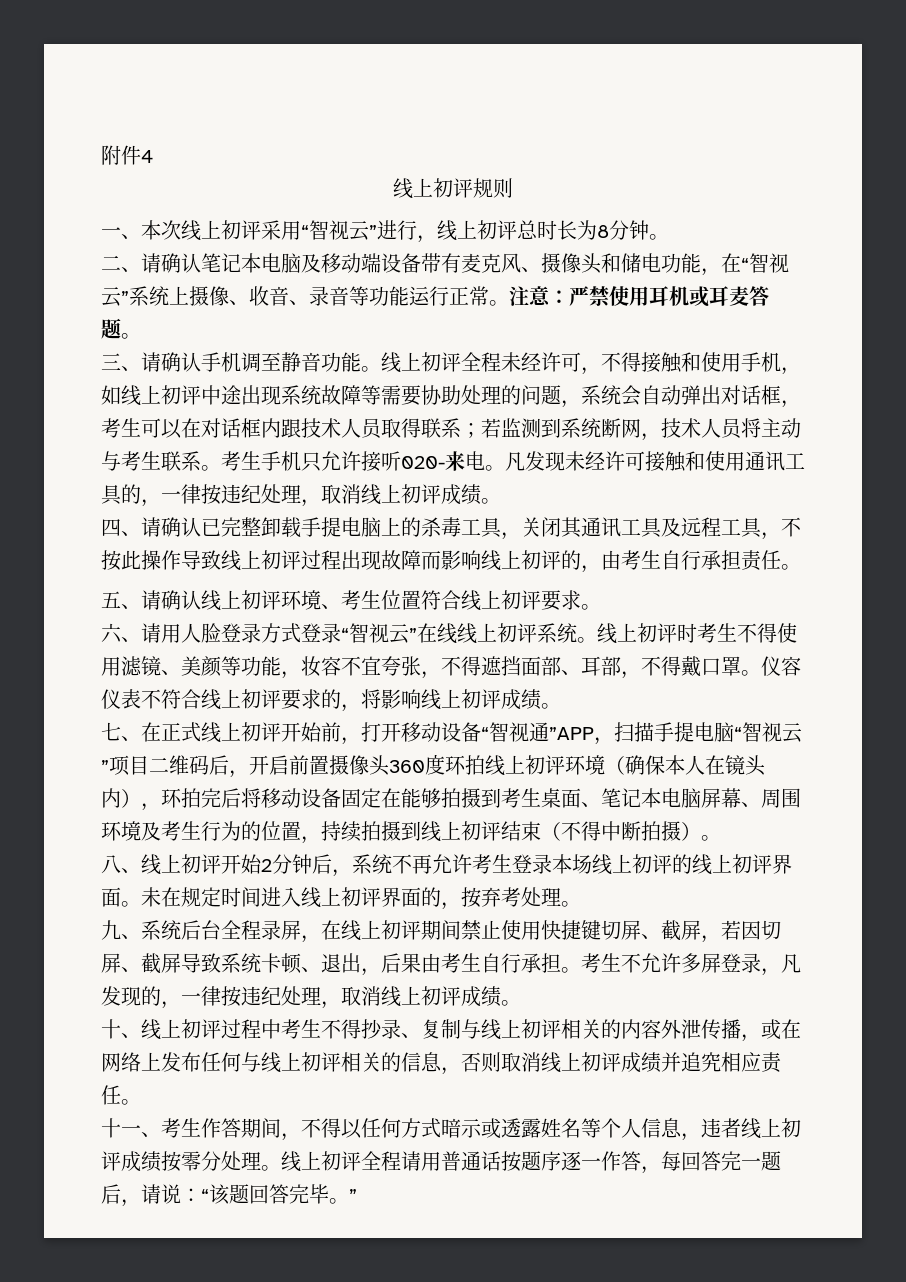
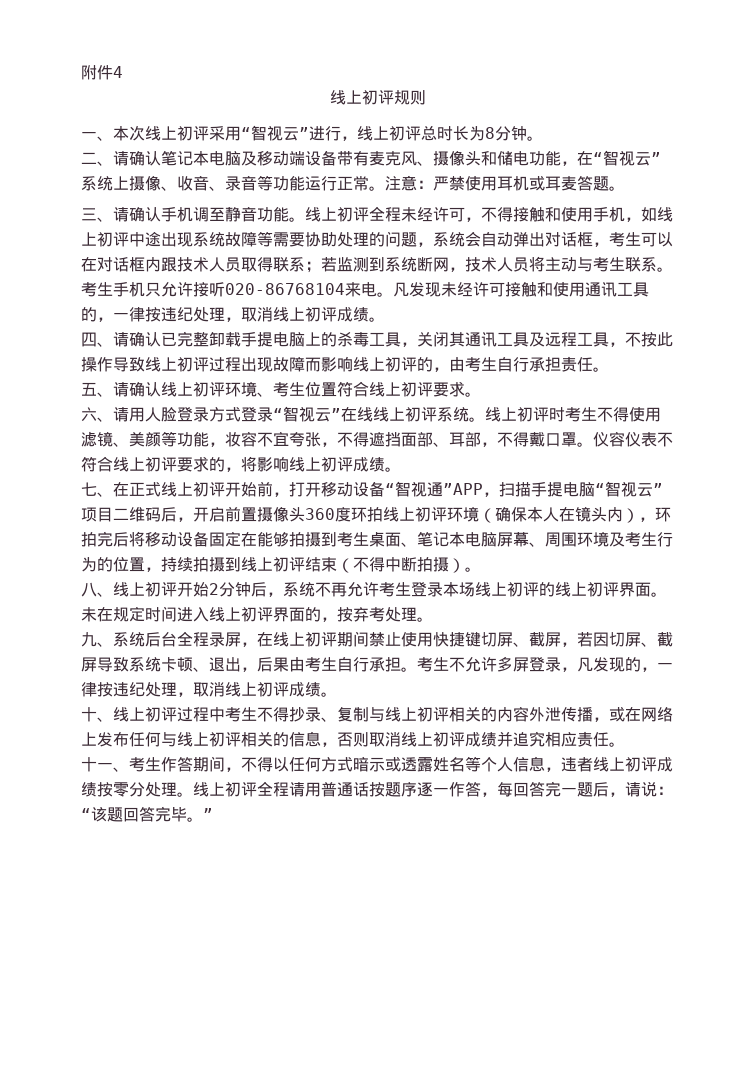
[401,456,445,469] 020- -> [225,283,345,295] 020-86768104

